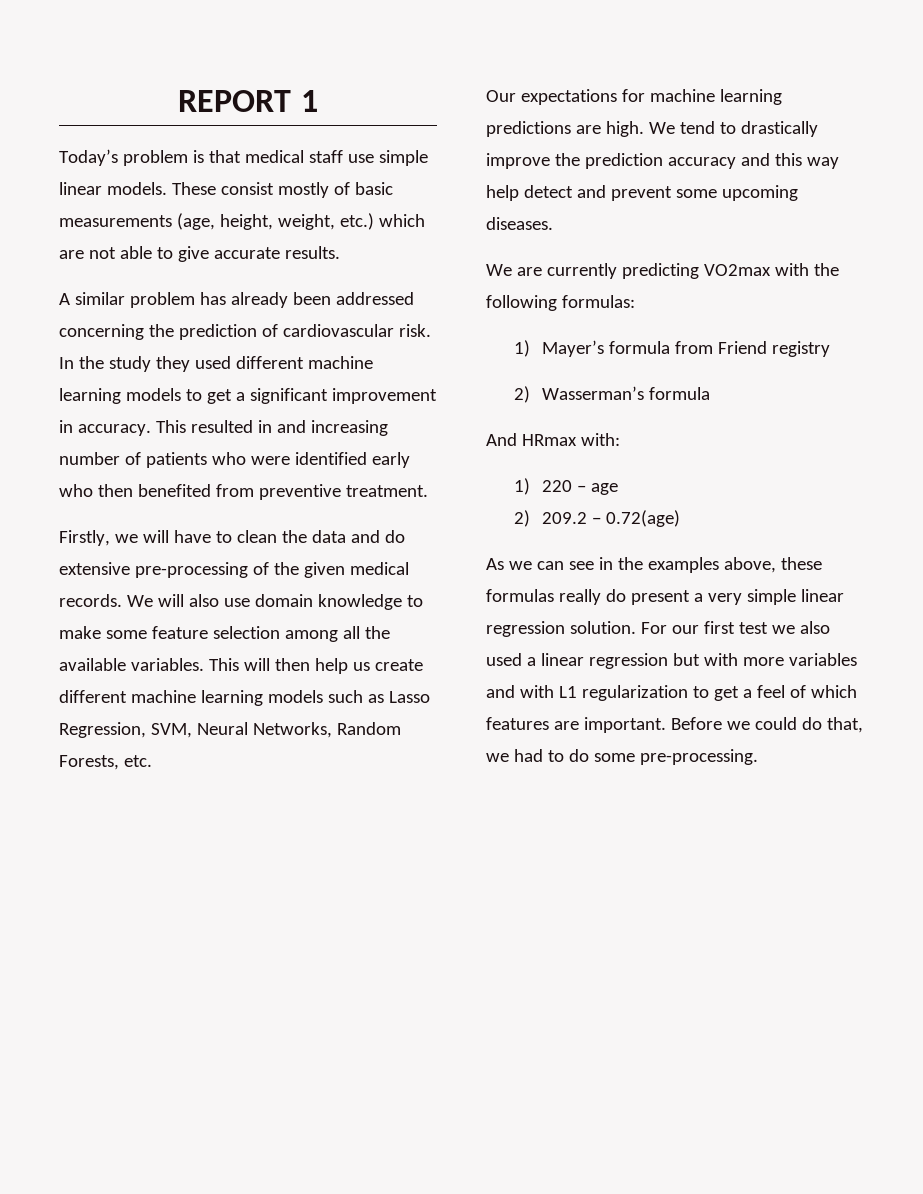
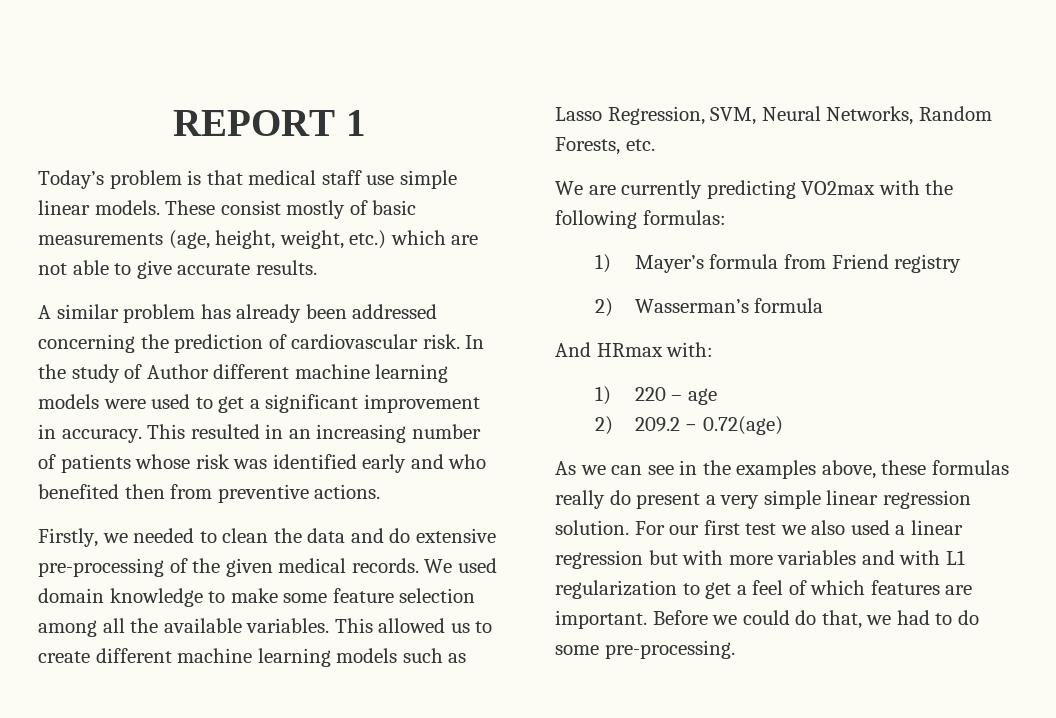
[155,356,373,372] [59,388,181,404] they used different machine learning models -> [124,364,449,383] [38,394,191,409] of Author different machine learning models were used
[276,420,306,433] and -> [288,429,311,439] an
[211,452,410,468] [59,484,211,497] who were identified early who then benefited -> [135,454,487,473] [38,484,165,499] whose risk was identified early and who benefited then
[345,485,428,497] treatment. -> [314,484,381,499] actions.
[142,530,211,543] will have -> [133,528,195,543] needed
[157,594,250,607] will also use -> [457,558,497,573] used
[243,658,370,674] will then help us -> [378,618,493,633] allowed us to
[486,89,782,105] [486,121,818,137] [486,153,839,169] [486,185,798,201] [486,217,553,230] // Our expectations for machine learning predictions are high. We tend to drastically improve the prediction accuracy and this way help detect and prevent some upcoming diseases. -> (655, 145) none

